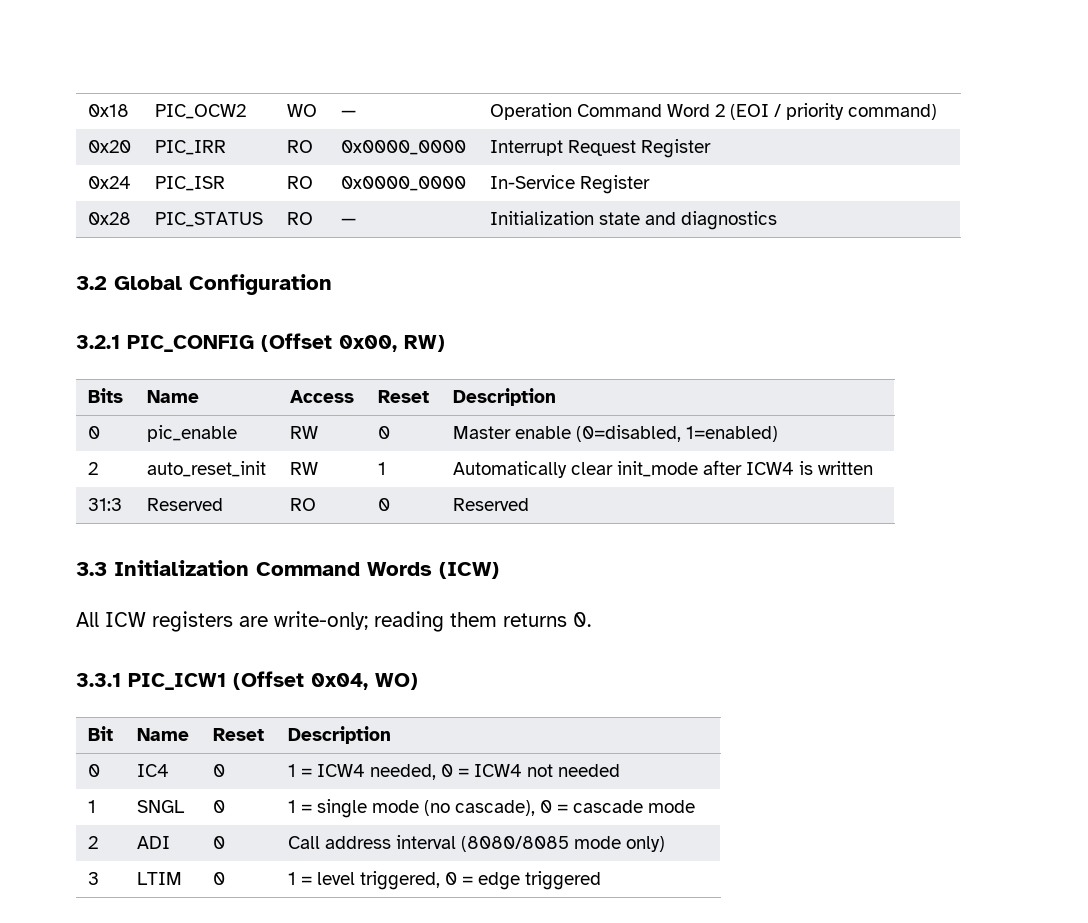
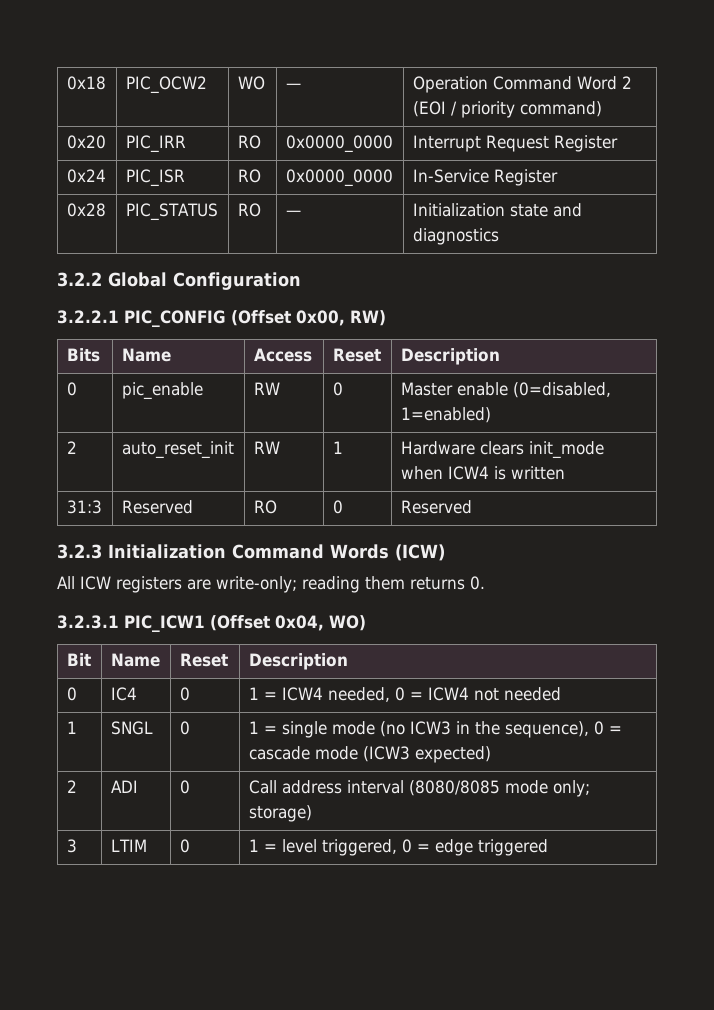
[76,276,107,290] 3.2 -> [57,272,102,287] 3.2.2
[76,335,120,349] 3.2.1 -> [57,310,119,324] 3.2.2.1
[452,460,742,478] Automatically clear init_mode after -> [400,441,604,459] [400,466,443,480] Hardware clears init_mode when
[76,562,107,576] 3.3 -> [57,544,102,559] 3.2.3
[76,673,121,687] 3.3.1 -> [57,615,119,629] 3.2.3.1
[454,800,535,816] cascade), -> [409,721,589,738] ICW3 in the sequence),
(695, 806) none -> [362,746,491,763] (ICW3 expected)
[625,836,665,852] only) -> [552,780,590,797] [248,805,312,822] only; storage)

